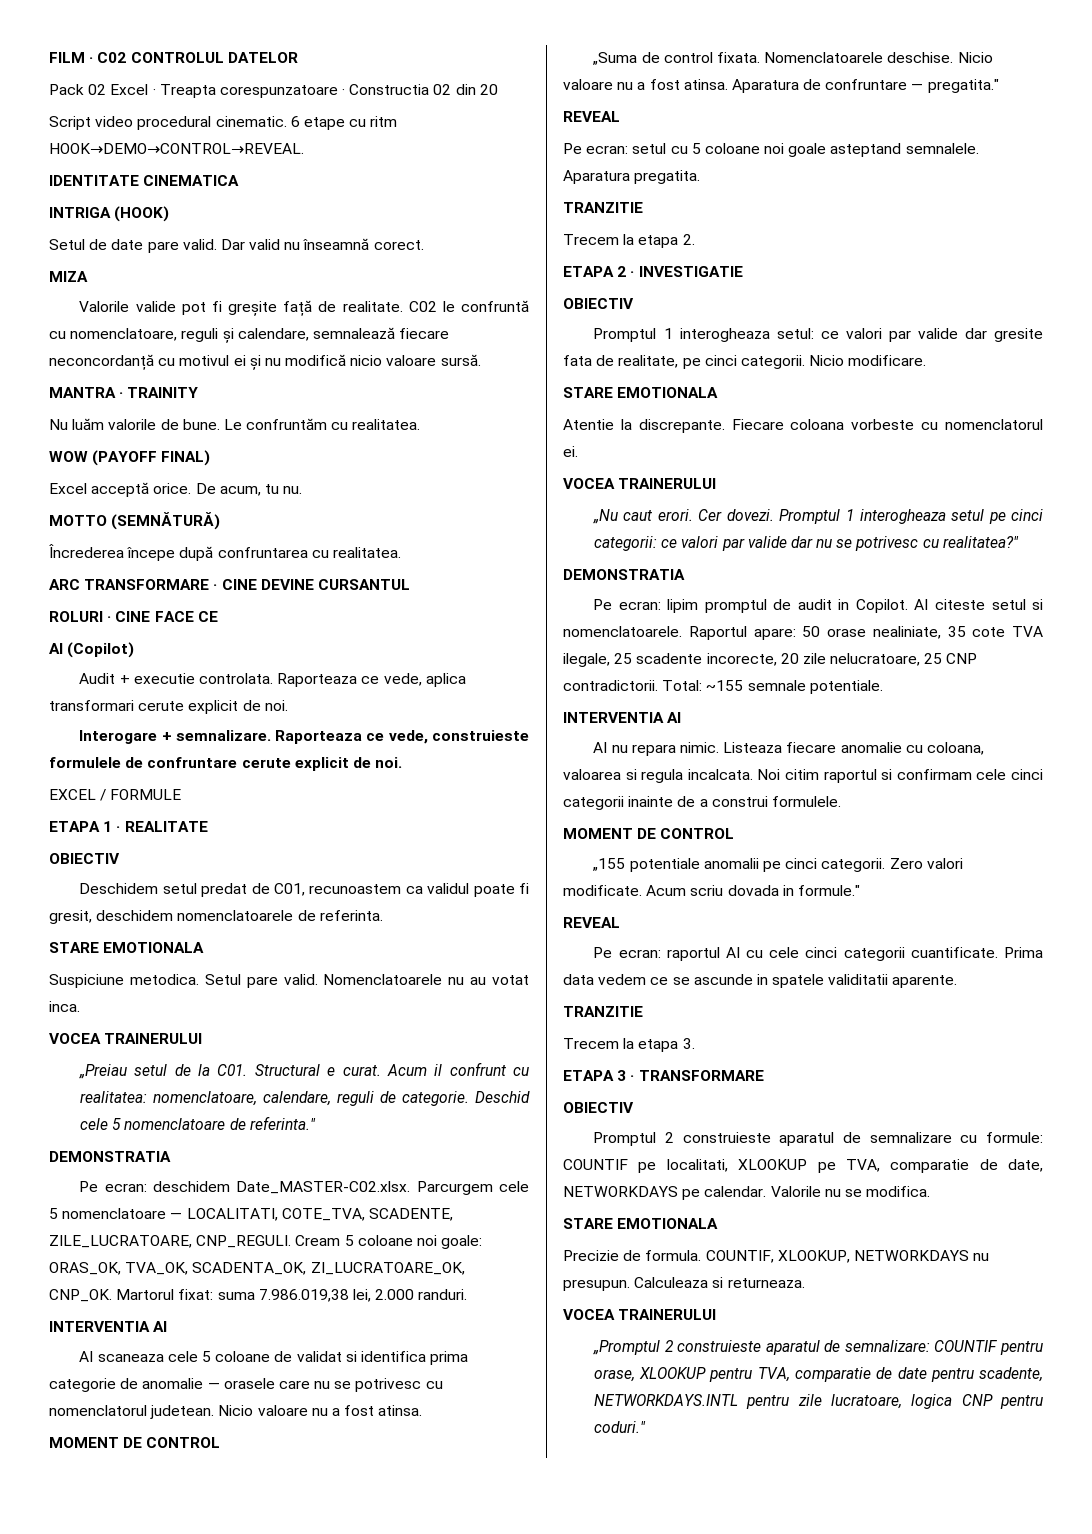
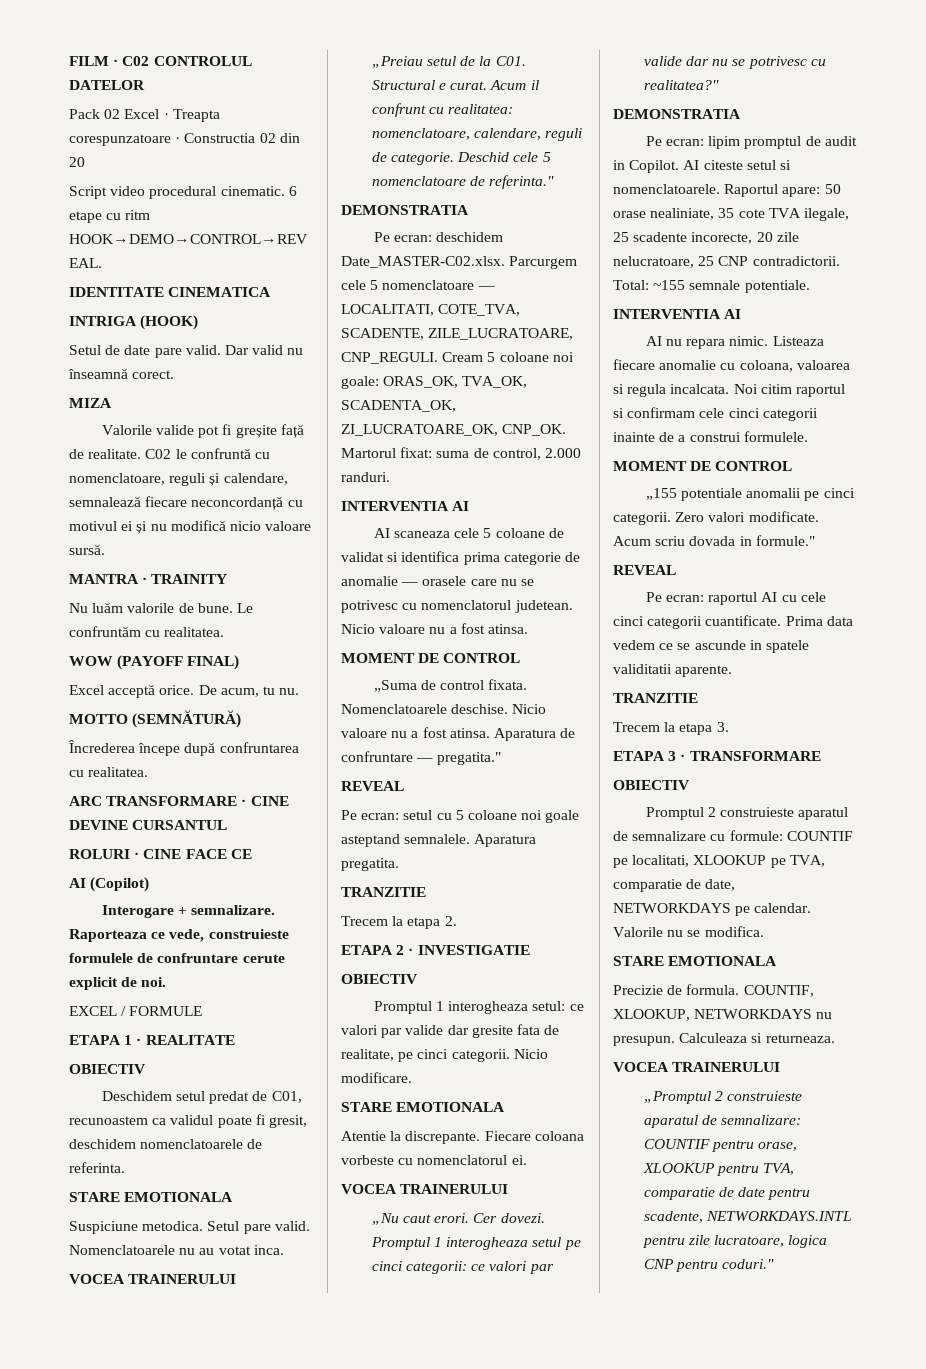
[79,673,466,687] [49,700,288,714] // Audit + executie controlata. Raporteaza ce vede, aplica transformari cerute explicit de noi. -> (150, 884) none
[258,1289,371,1302] 7.986.019,38 lei, -> [473,448,541,460] de control,

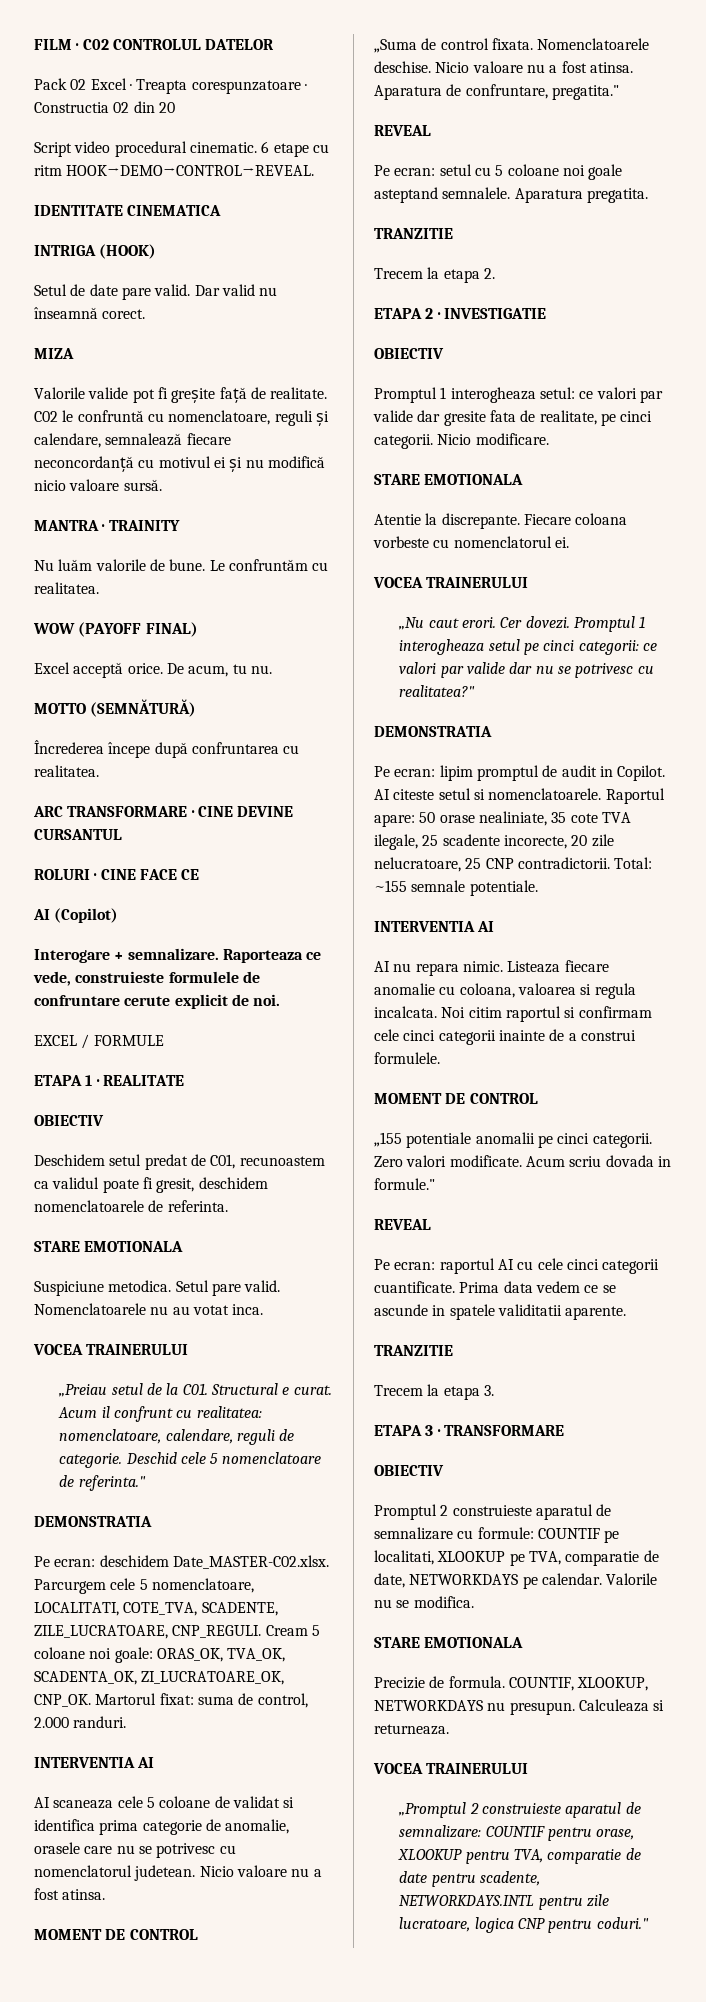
[382,280,495,290] nomenclatoare — -> [151,1578,254,1593] nomenclatoare,
[341,576,419,586] anomalie — -> [225,1819,290,1834] anomalie,
[341,751,434,762] confruntare — -> [465,84,548,99] confruntare,

